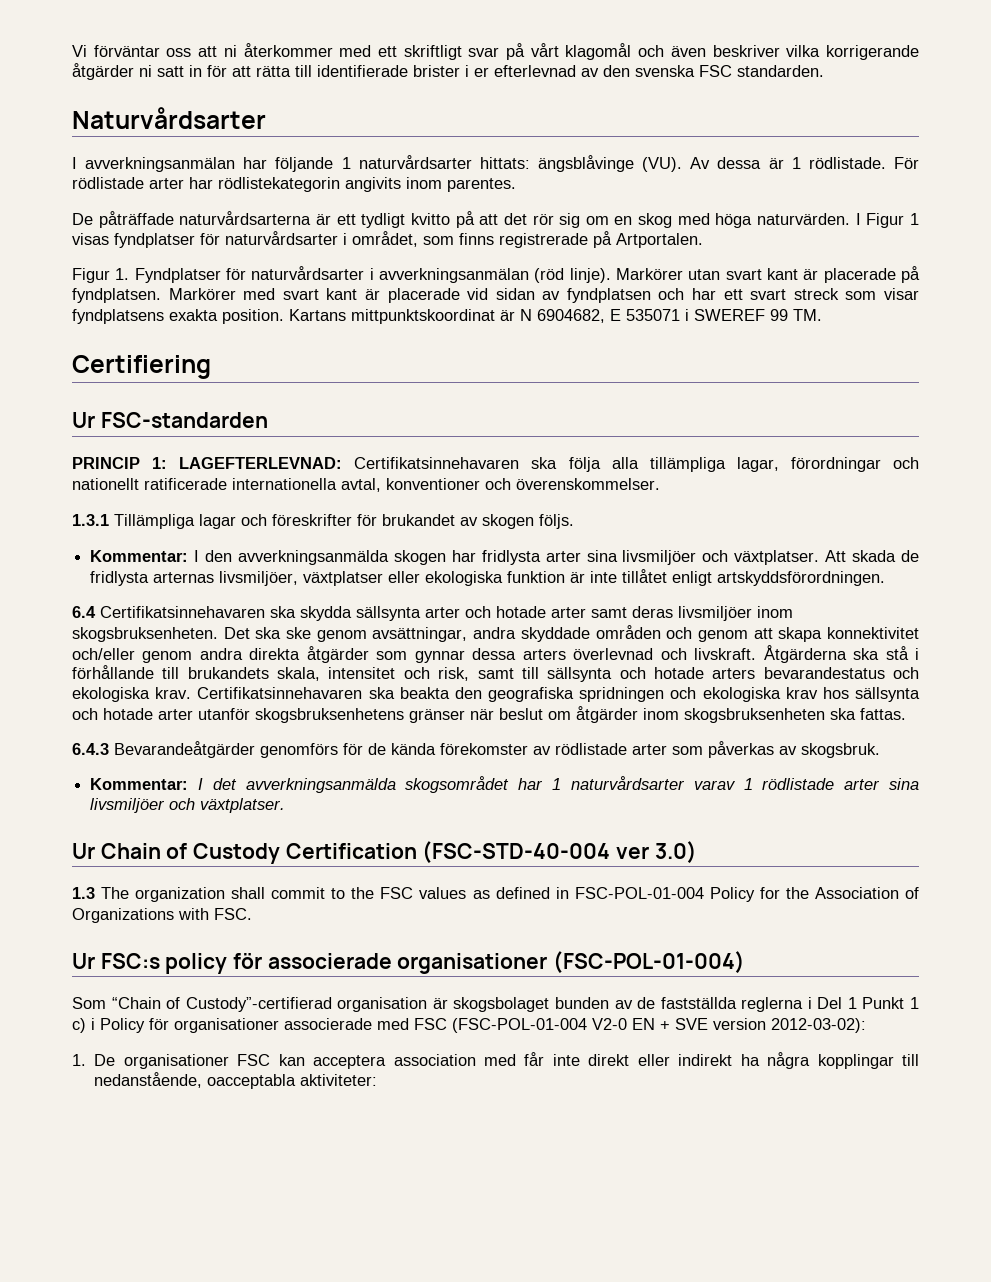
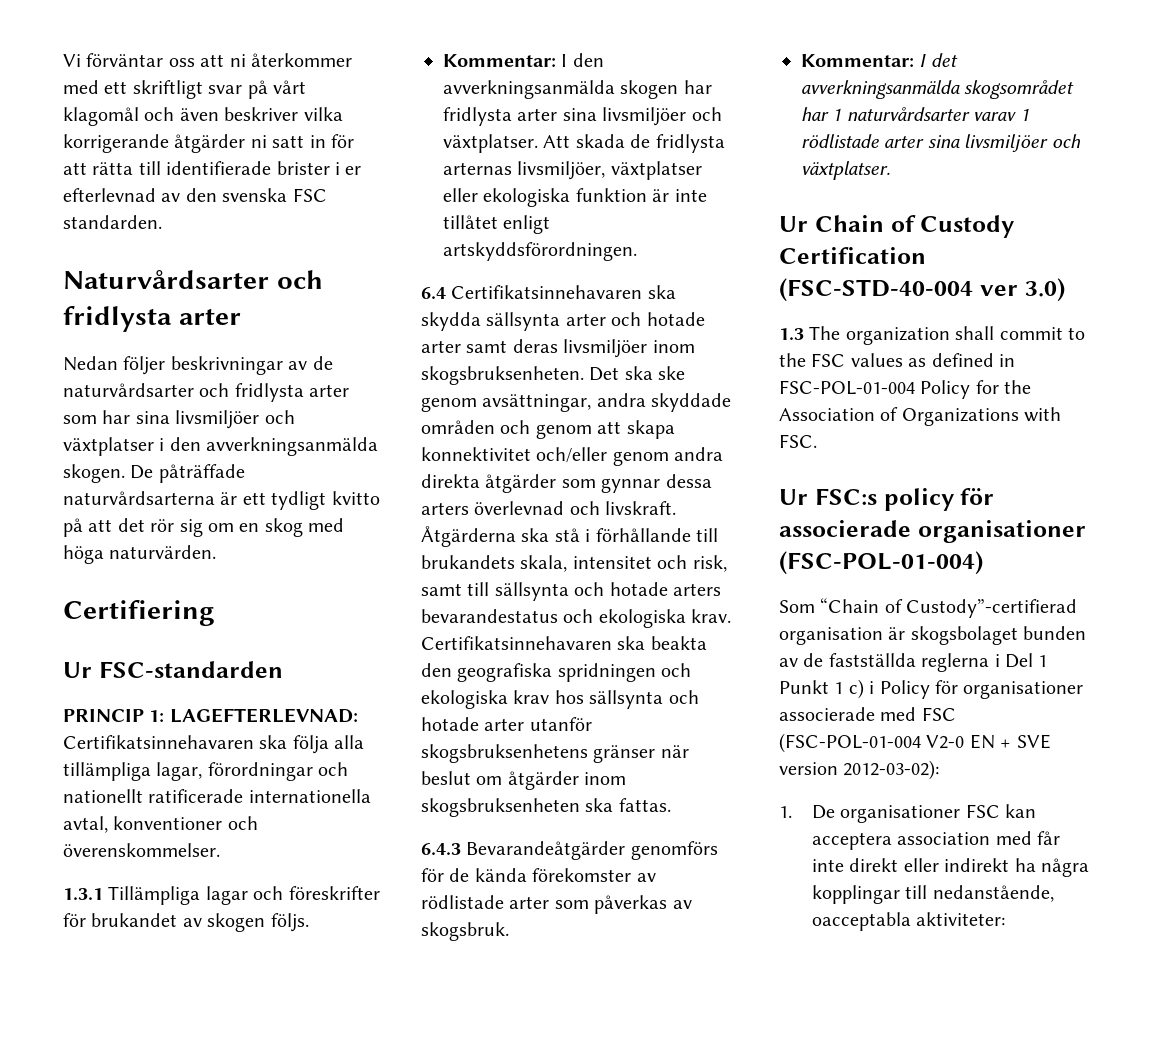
[72,155,919,172] [72,177,516,192] // I avverkningsanmälan har följande 1 naturvårdsarter hittats: ängsblåvinge (VU). Av dessa är 1 rödlistade. För rödlistade arter har rödlistekategorin angivits inom parentes. // -> [276,270,323,289] [63,306,241,332] [63,356,333,375] [63,383,350,402] [63,410,295,429] [63,437,379,456] [63,464,125,483] och fridlysta arter // Nedan följer beskrivningar av de naturvårdsarter och fridlysta arter som har sina livsmiljöer och växtplatser i den avverkningsanmälda skogen.
[855,213,919,228] [72,231,703,248] [72,266,921,283] [72,288,920,303] [72,309,822,324] I Figur 1 visas fyndplatser för naturvårdsarter i området, som finns registrerade på Artportalen. // Figur 1. Fyndplatser för naturvårdsarter i avverkningsanmälan (röd linje). Markörer utan svart kant är placerade på fyndplatsen. Markörer med svart kant är placerade vid sidan av fyndplatsen och har ett svart streck som visar fyndplatsens exakta position. Kartans mittpunktskoordinat är N 6904682, E 535071 i SWEREF 99 TM. -> (217, 552) none

